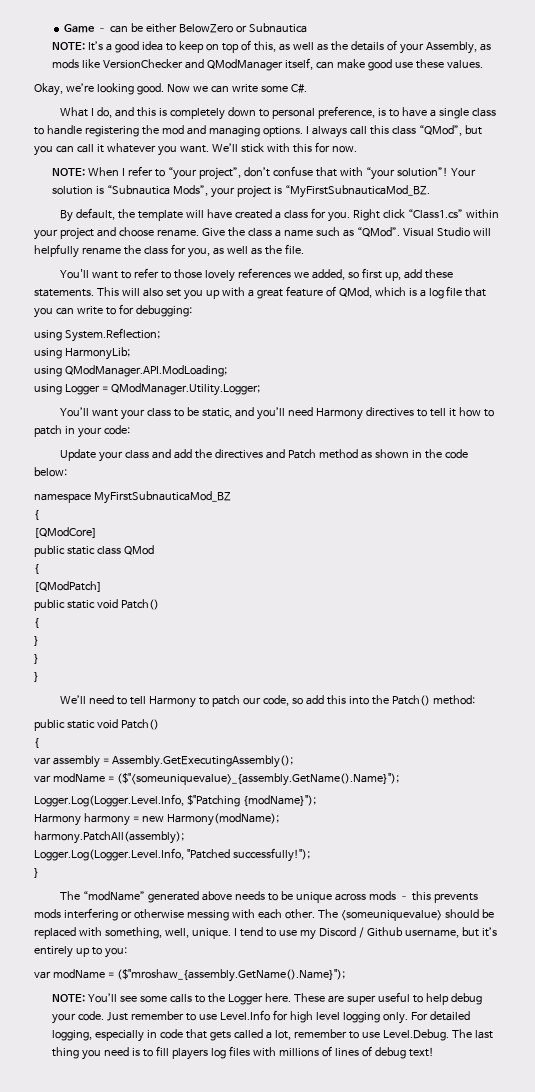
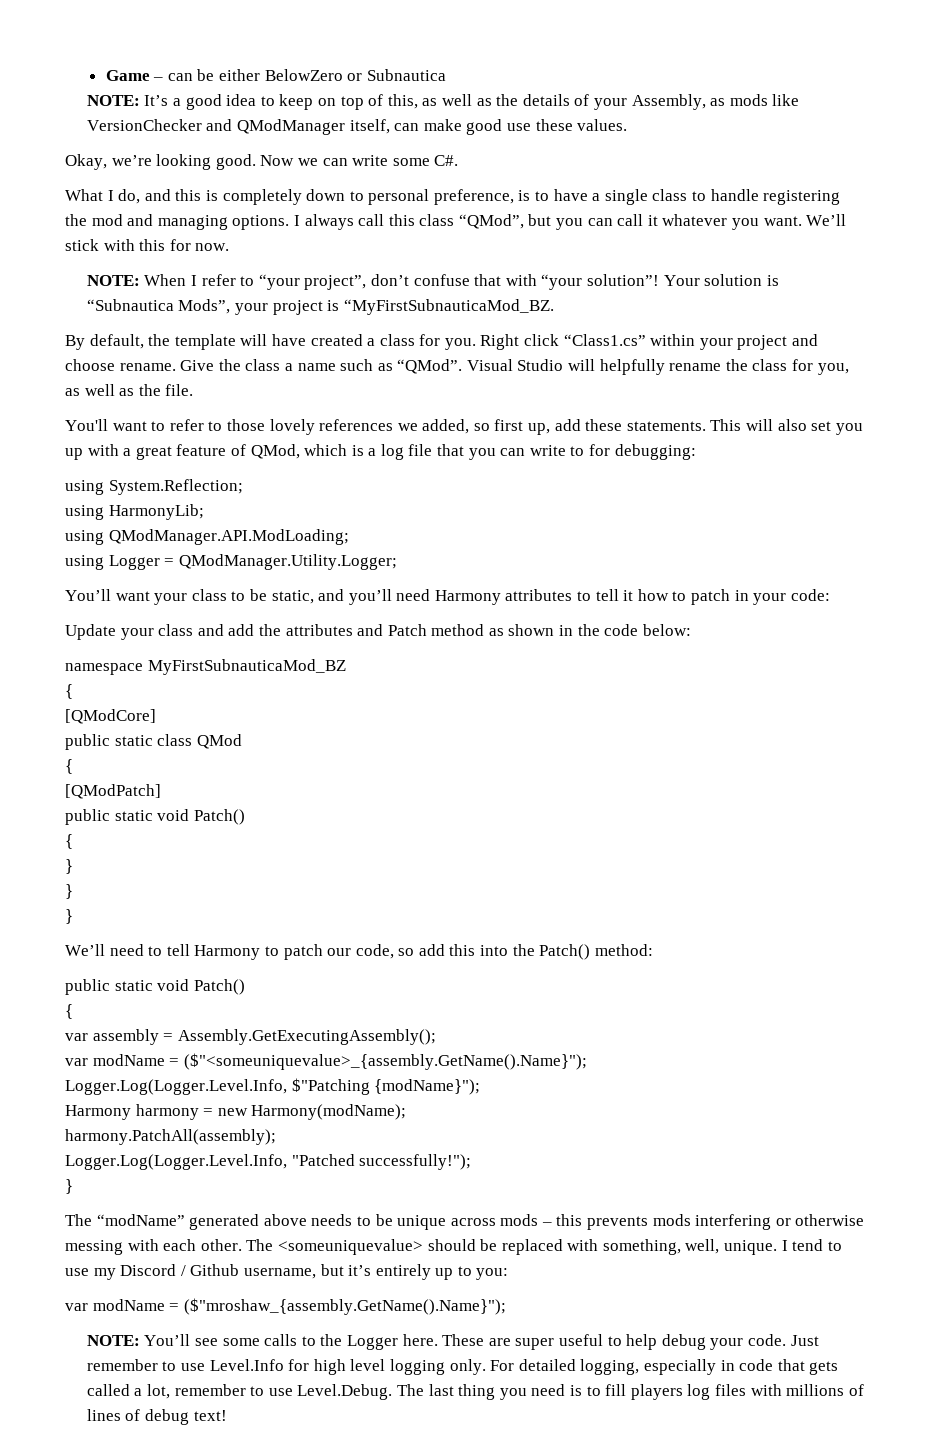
[365,407,414,417] directives -> [505,589,573,601] attributes
[215,449,264,459] directives -> [285,624,353,636] attributes

